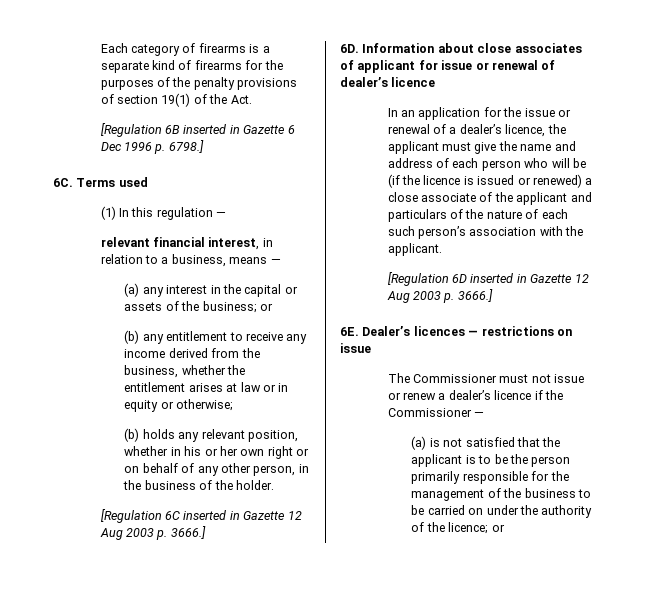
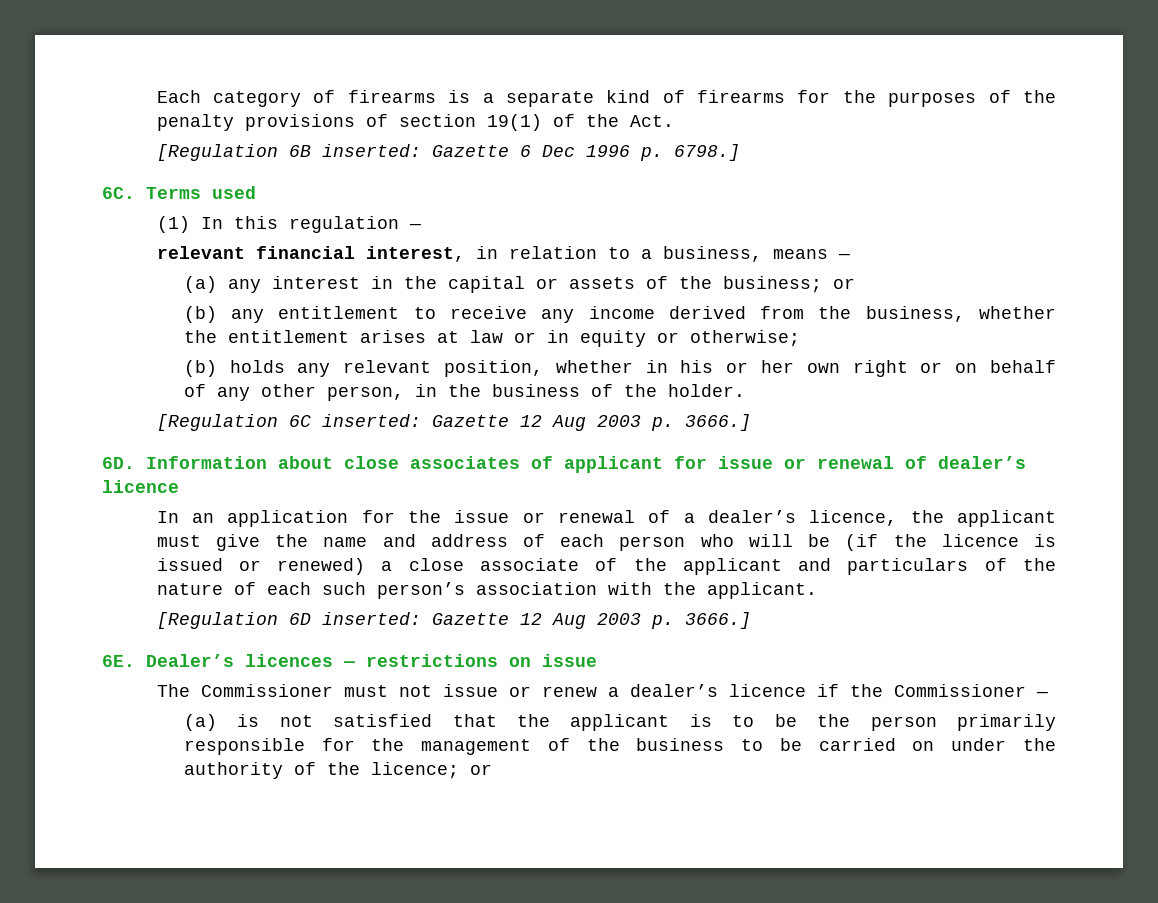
[183,124,240,134] inserted in -> [321,144,421,157] inserted:
[183,510,240,520] inserted in -> [321,414,421,427] inserted:
[470,273,527,283] inserted in -> [321,612,421,625] inserted:

